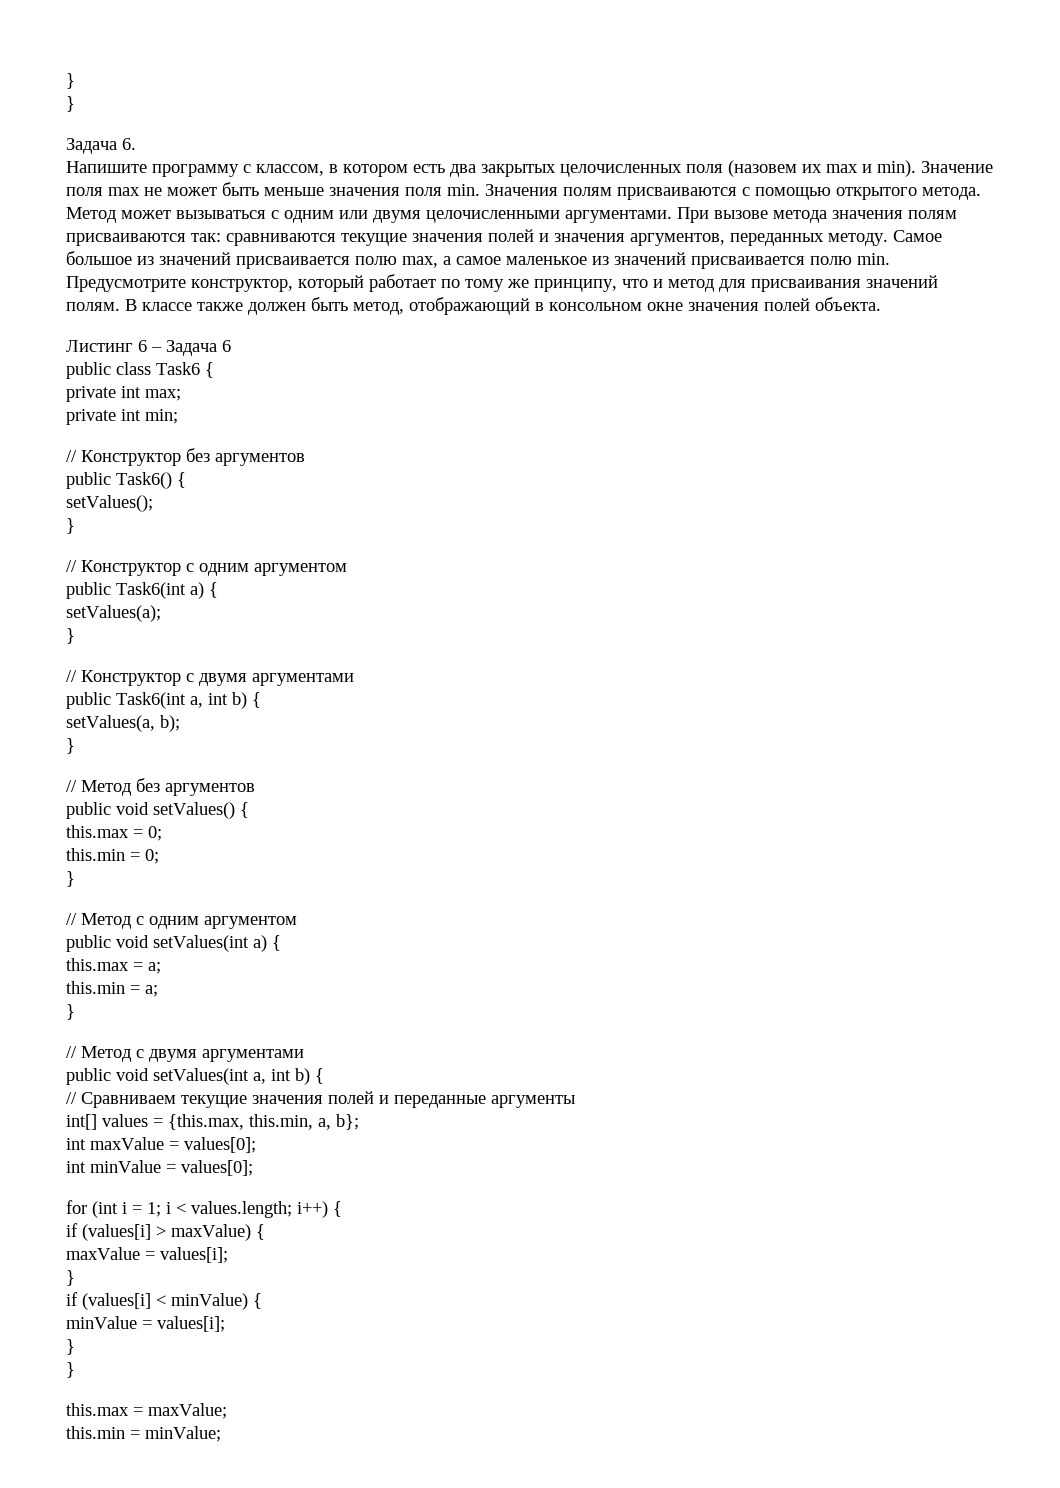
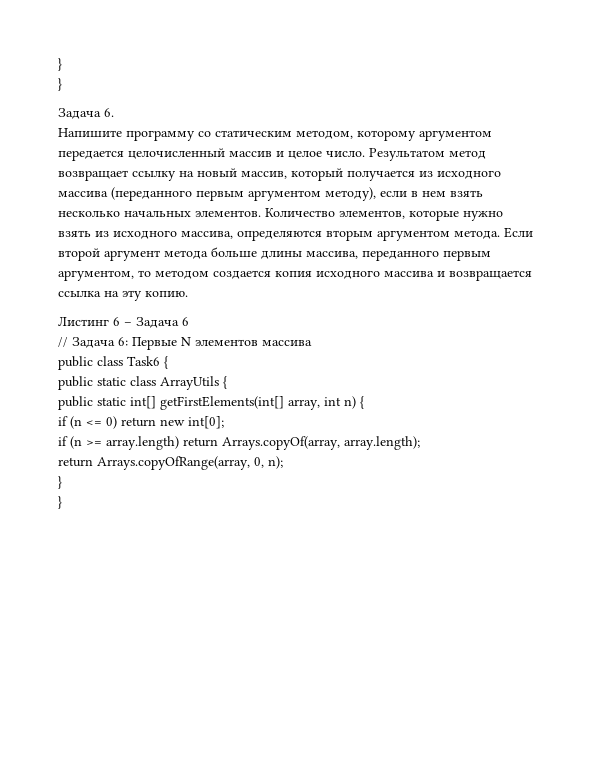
[243,160,993,177] [66,182,981,200] [66,207,957,223] [66,229,942,246] [66,251,890,269] [66,274,938,292] [66,297,881,315] с классом, в котором есть два закрытых целочисленных поля (назовем их max и min). Значение поля max не может быть меньше значения поля min. Значения полям присваиваются с помощью открытого метода. Метод может вызываться с одним или двумя целочисленными аргументами. При вызове метода значения полям присваиваются так: сравниваются текущие значения полей и значения аргументов, переданных методу. Самое большое из значений присваивается полю max, а самое маленькое из значений присваивается полю min. Предусмотрите конструктор, который работает по тому же принципу, что и метод для присваивания значений полям. В классе также должен быть метод, отображающий в консольном окне значения полей объекта. -> [198,130,492,141] [58,148,486,161] [58,168,501,181] [58,187,483,201] [58,208,503,221] [58,227,533,241] [58,247,491,261] [58,270,532,281] [58,290,188,301] со статическим методом, которому аргументом передается целочисленный массив и целое число. Результатом метод возвращает ссылку на новый массив, который получается из исходного массива (переданного первым аргументом методу), если в нем взять несколько начальных элементов. Количество элементов, которые нужно взять из исходного массива, определяются вторым аргументом метода. Если второй аргумент метода больше длины массива, переданного первым аргументом, то методом создается копия исходного массива и возвращается ссылка на эту копию.
[66,362,214,379] [66,386,181,402] [66,409,178,425] [66,448,305,466] [66,472,186,489] [66,495,153,512] [66,518,75,534] [66,560,347,576] [66,582,218,599] [66,605,161,622] [66,628,75,644] [66,670,354,686] [66,692,261,709] [66,715,180,732] [66,738,75,754] [66,778,255,796] [66,802,249,819] [66,825,162,841] [66,848,159,864] [66,871,75,887] [66,913,297,929] [66,935,281,952] [66,958,161,974] [66,981,158,997] [66,1004,75,1020] [66,1046,304,1062] [66,1068,324,1085] [66,1091,575,1108] [66,1114,359,1130] [66,1137,256,1153] [66,1160,253,1176] [66,1200,342,1218] [66,1223,265,1241] [66,1247,228,1263] [66,1270,75,1286] [66,1292,262,1310] [66,1316,225,1332] [66,1339,75,1355] [66,1362,75,1378] [66,1403,227,1419] [66,1426,221,1442] public class Task6 { // private int max; // private int min; // // Конструктор без аргументов // public Task6() { // setValues(); // } // // Конструктор с одним аргументом // public Task6(int a) { // setValues(a); // } // // Конструктор с двумя аргументами // public Task6(int a, int b) { // setValues(a, b); // } // // Метод без аргументов // public void setValues() { // this.max = 0; // this.min = 0; // } // // Метод с одним аргументом // public void setValues(int a) { // this.max = a; // this.min = a; // } // // Метод с двумя аргументами // public void setValues(int a, int b) { // // Сравниваем текущие значения полей и переданные аргументы // int[] values = {this.max, this.min, a, b}; // int maxValue = values[0]; // int minValue = values[0]; // for (int i = 1; i < values.length; i++) { // if (values[i] > maxValue) { // maxValue = values[i]; // } // if (values[i] < minValue) { // minValue = values[i]; // } // } // this.max = maxValue; // this.min = minValue; -> [58,337,312,350] [58,356,168,370] [58,376,227,390] [58,396,364,410] [58,416,224,429] [58,436,420,450] [58,456,283,470] [58,476,62,489] [58,496,62,509] // Задача 6: Первые N элементов массива // public class Task6 { // public static class ArrayUtils { // public static int[] getFirstElements(int[] array, int n) { // if (n <= 0) return new int[0]; // if (n >= array.length) return Arrays.copyOf(array, array.length); // return Arrays.copyOfRange(array, 0, n); // } // }

